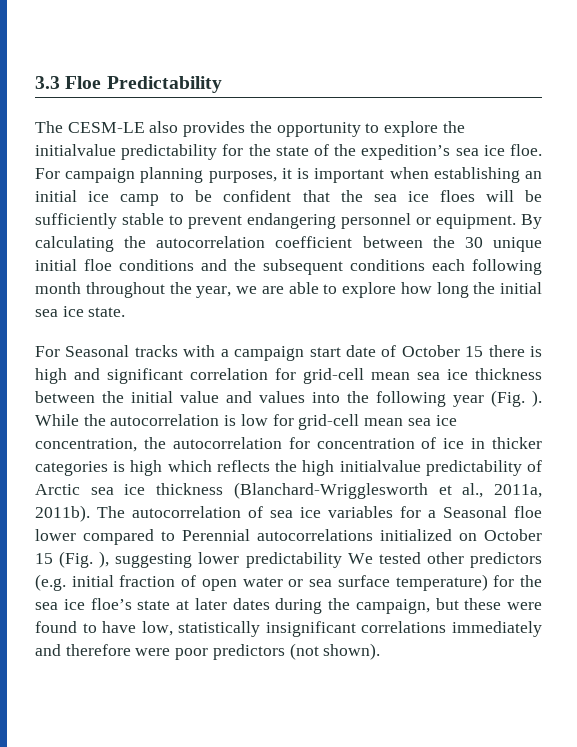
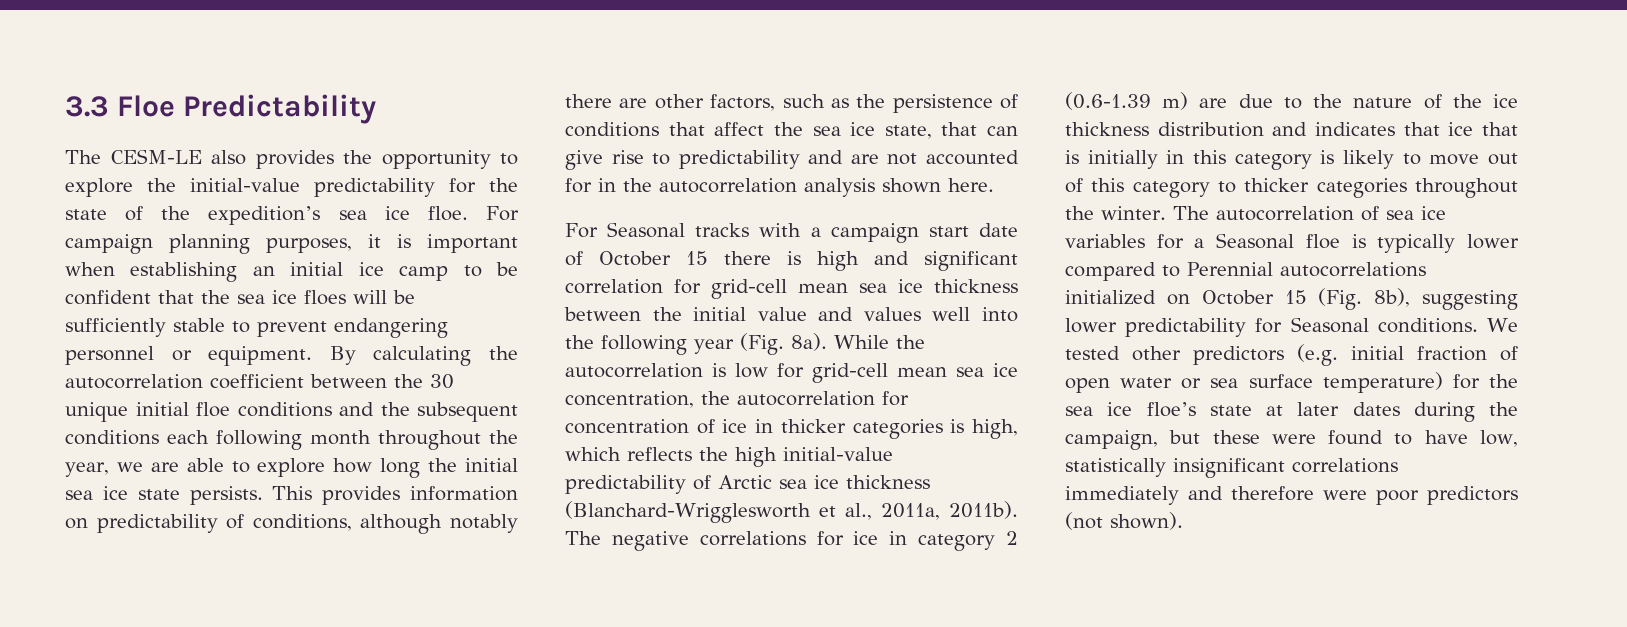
[35,144,116,156] initialvalue -> [190,178,300,192] initial-value
[88,307,126,317] state. -> [137,486,518,505] [65,514,518,534] [565,94,1018,113] [565,122,1018,139] [565,150,1019,170] [565,178,994,197] state persists. This provides information on predictability of conditions, although notably there are other factors, such as the persistence of conditions that affect the sea ice state, that can give rise to predictability and are not accounted for in the autocorrelation analysis shown here.
(305, 397) none -> [932,307,971,321] well
[532,390,542,407] ). -> [791,333,827,351] 8a).
[130,460,163,476] high -> [972,419,1018,439] high,
[339,460,421,472] initialvalue -> [783,447,893,461] initial-value
(125, 512) none -> [611,531,1018,551] [1065,92,1518,110] [1065,122,1518,137] [1065,150,1518,170] [1065,178,1518,198] [1065,206,1209,220] negative correlations for ice in category 2 (0.6-1.39 m) are due to the nature of the ice thickness distribution and indicates that ice that is initially in this category is likely to move out of this category to thicker categories throughout the winter. The
(542, 512) none -> [1351,234,1456,253] is typically
[99,551,110,568] ), -> [1374,288,1411,307] 8b),
(342, 560) none -> [1255,317,1478,333] for Seasonal conditions.

